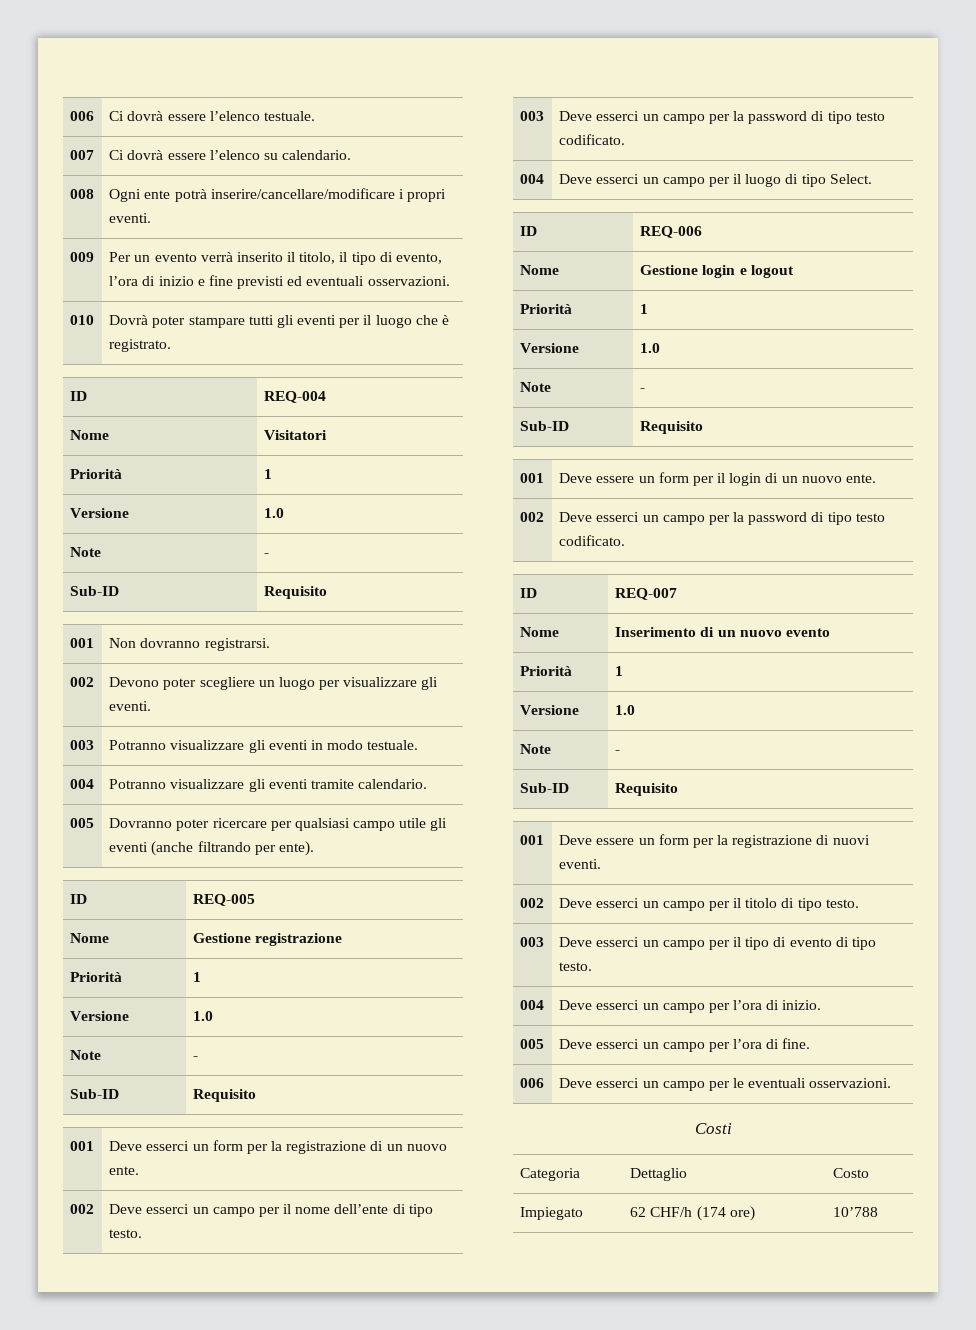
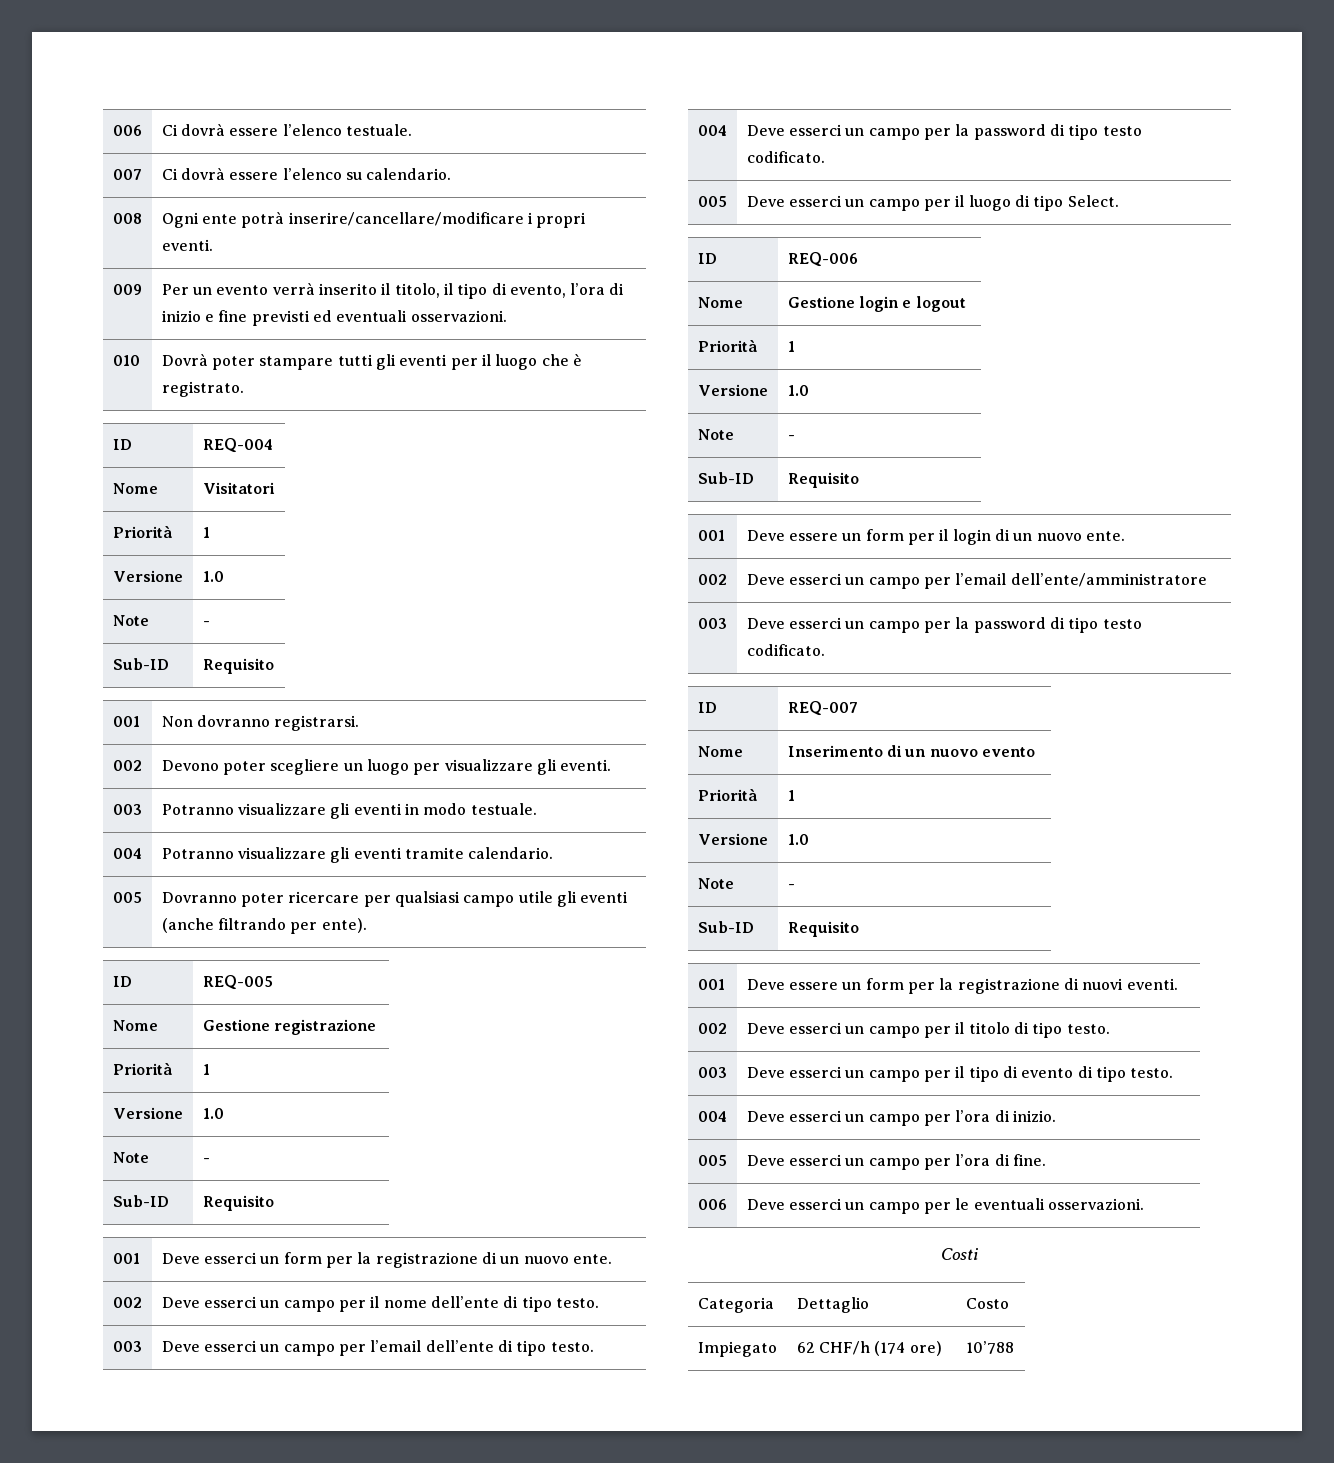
(545, 116) none -> [161,1340,594,1356] [697,125,727,136] | Deve esserci un campo per l’email dell’ente di tipo testo. // 004
[520,174,545,184] 004 -> [697,196,727,207] 005
(545, 517) none -> [746,573,1207,589] [697,618,727,629] | Deve esserci un campo per l’email dell’ente/amministratore // 003

